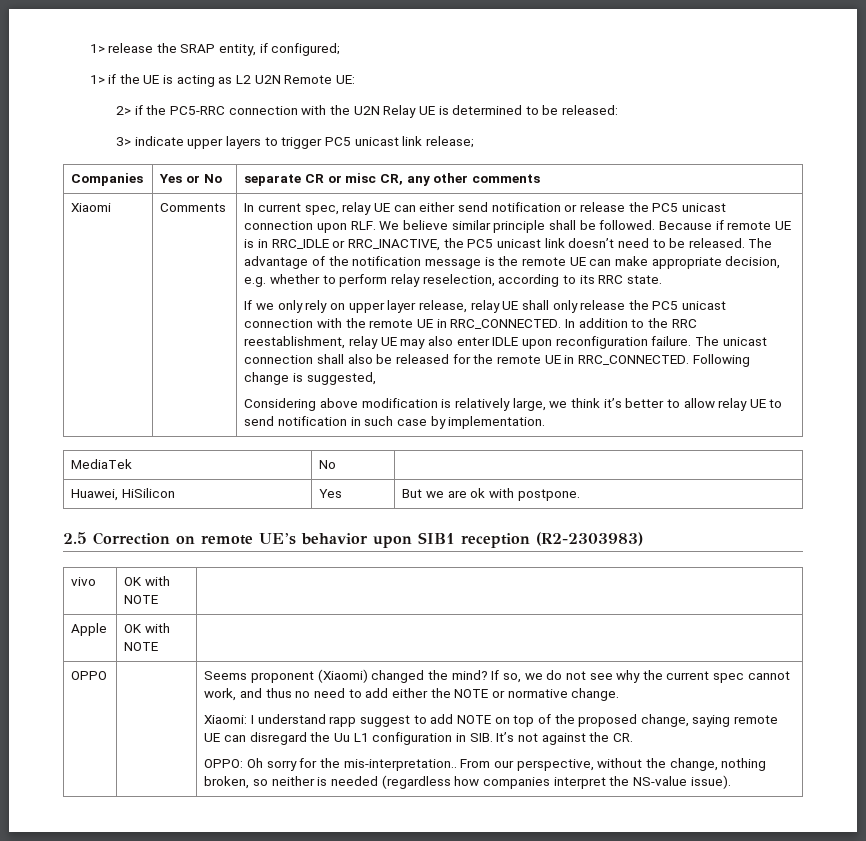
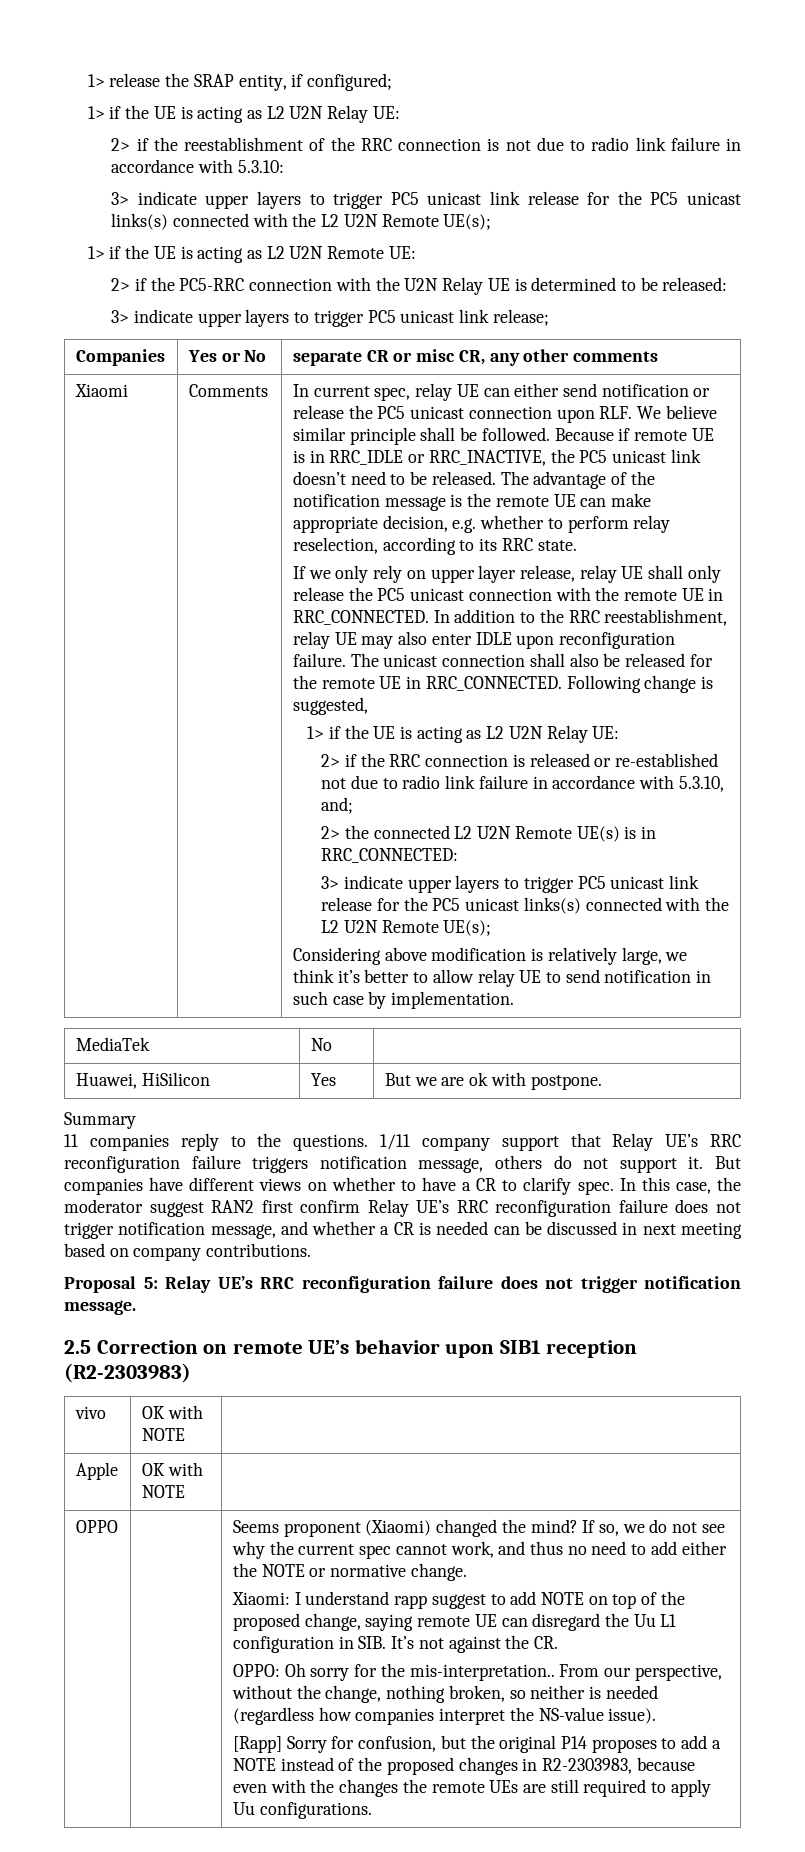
(341, 49) none -> [87,105,400,123] [111,137,741,151] [111,159,284,173] [111,191,741,209] [111,213,492,230] // 1> if the UE is acting as L2 U2N Relay UE: // 2> if the reestablishment of the RRC connection is not due to radio link failure in accordance with 5.3.10: // 3> indicate upper layers to trigger PC5 unicast link release for the PC5 unicast links(s) connected with the L2 U2N Remote UE(s);
(376, 378) none -> [307,725,620,743] [321,753,719,767] [321,775,724,792] [321,797,354,814] [321,825,657,842] [321,848,459,863] [321,875,700,893] [321,897,730,914] [321,920,492,936] // 1> if the UE is acting as L2 U2N Relay UE: // 2> if the RRC connection is released or re-established not due to radio link failure in accordance with 5.3.10, and; // 2> the connected L2 U2N Remote UE(s) is in RRC_CONNECTED: // 3> indicate upper layers to trigger PC5 unicast link release for the PC5 unicast links(s) connected with the L2 U2N Remote UE(s);
(580, 495) none -> [64,1112,136,1129] [64,1133,742,1151] [64,1155,742,1173] [64,1177,741,1195] [64,1199,741,1217] [64,1221,743,1239] [64,1243,312,1261] [64,1276,741,1293] [64,1300,136,1315] // Summary // 11 companies reply to the questions. 1/11 company support that Relay UE’s RRC reconfiguration failure triggers notification message, others do not support it. But companies have different views on whether to have a CR to clarify spec. In this case, the moderator suggest RAN2 first confirm Relay UE’s RRC reconfiguration failure does not trigger notification message, and whether a CR is needed can be discussed in next meeting based on company contributions. // Proposal 5: Relay UE’s RRC reconfiguration failure does not trigger notification message.
(731, 782) none -> [232,1735,721,1753] [232,1757,695,1775] [232,1779,711,1797] [232,1802,372,1819] // [Rapp] Sorry for confusion, but the original P14 proposes to add a NOTE instead of the proposed changes in R2-2303983, because even with the changes the remote UEs are still required to apply Uu configurations.

